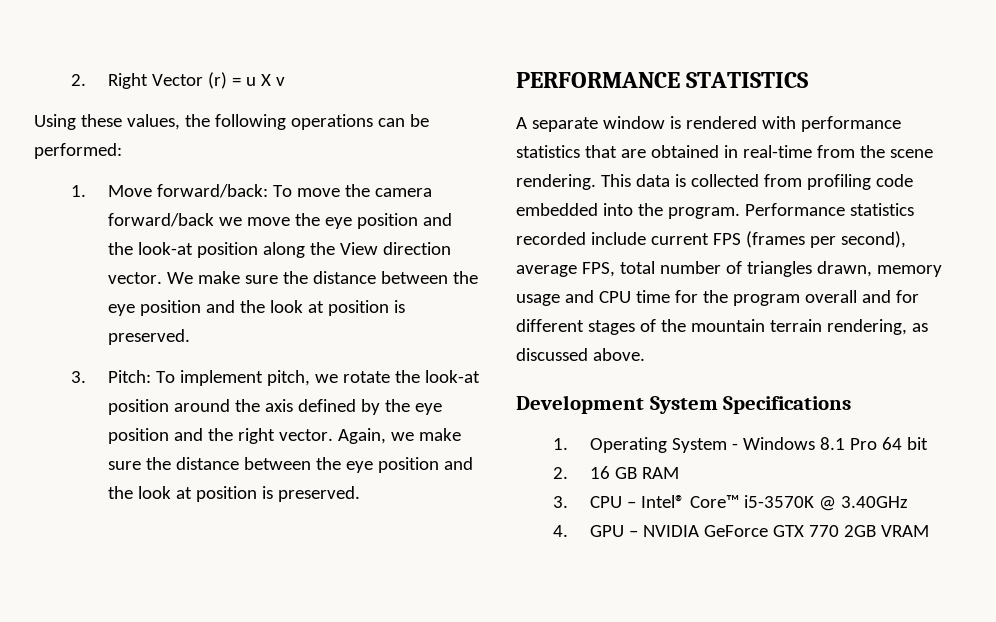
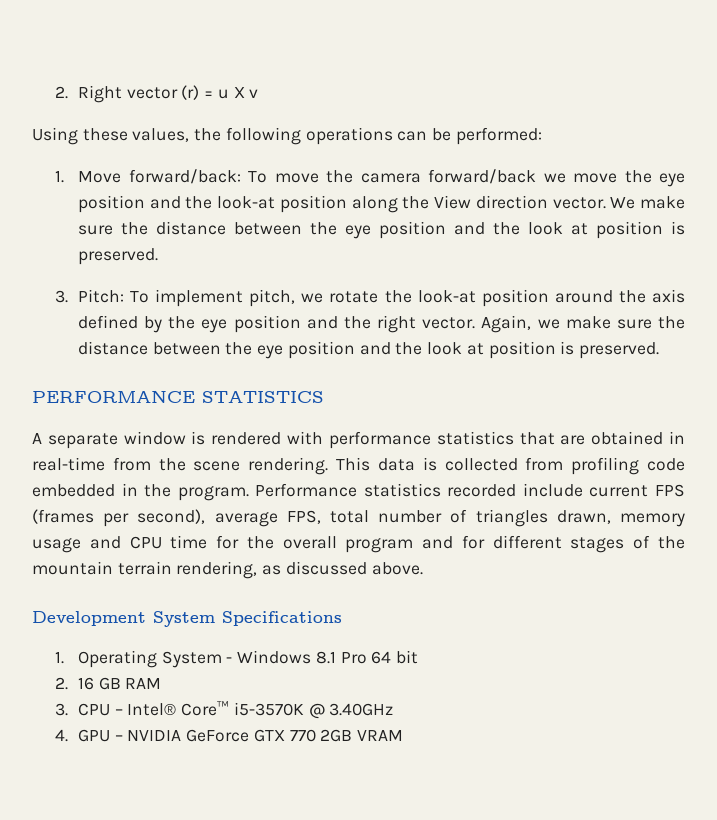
[151,74,203,86] Vector -> [126,87,178,99] vector
[602,203,633,216] into -> [121,483,138,496] in
[732,290,857,306] program overall -> [282,536,414,553] overall program

